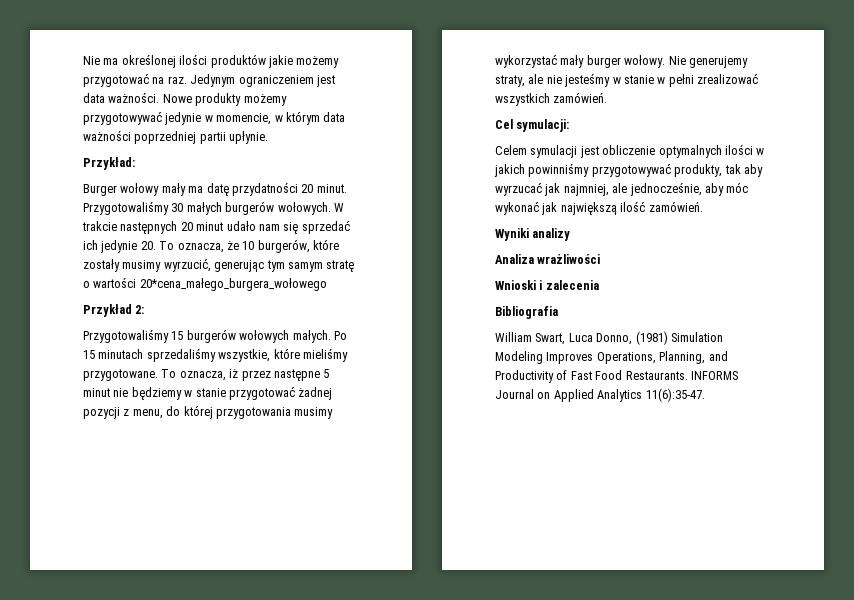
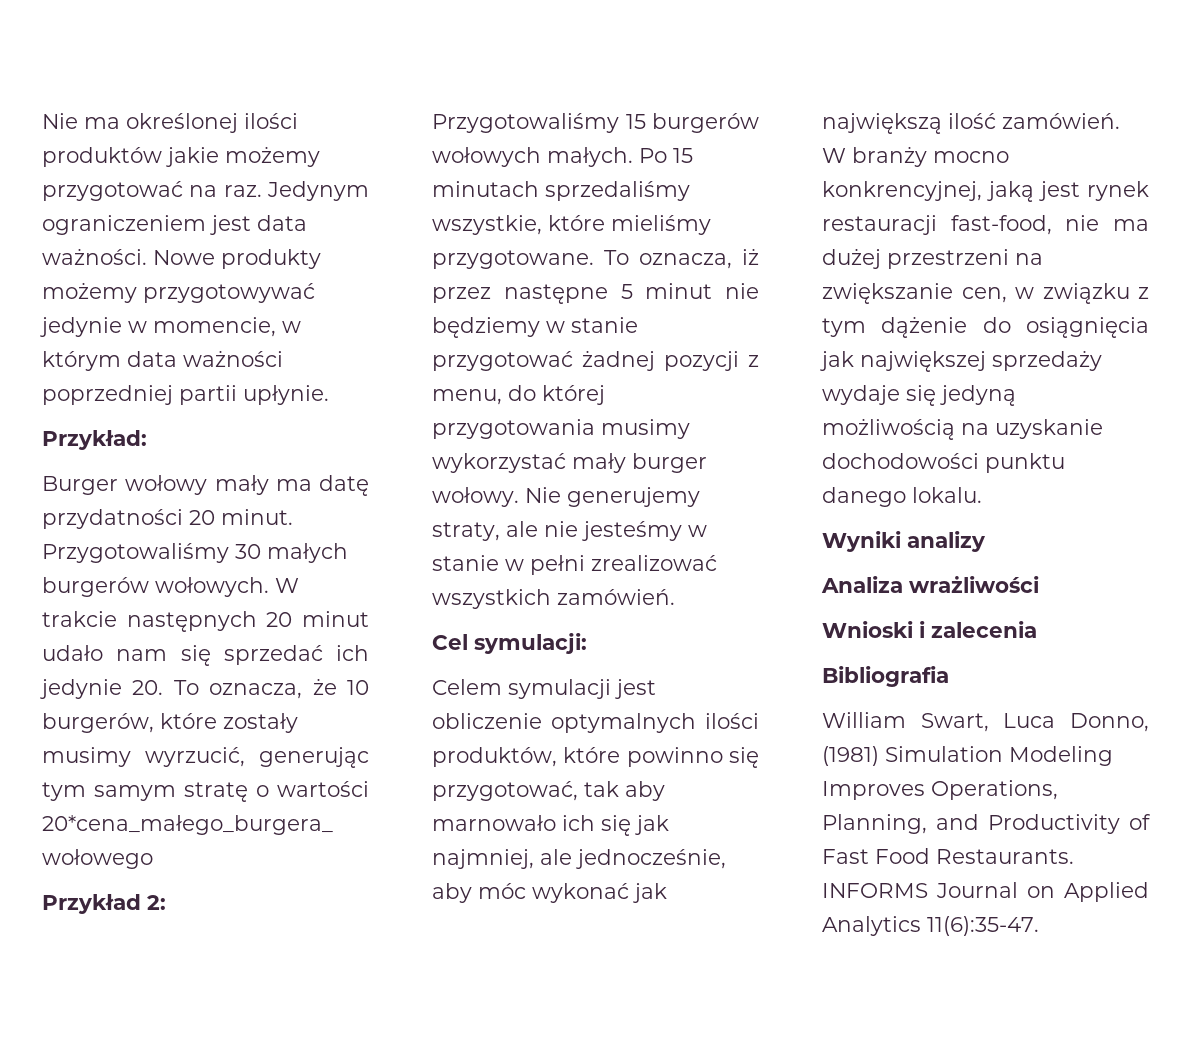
[756,148,765,155] [494,163,763,177] [495,182,542,196] w jakich powinniśmy przygotowywać produkty, tak aby wyrzucać -> [432,747,759,768] [432,781,665,801] [432,815,631,836] produktów, które powinno się przygotować, tak aby marnowało ich się
(703, 206) none -> [822,146,1009,167] [822,181,1149,202] [822,215,1149,235] [822,248,1043,269] [822,283,1149,304] [822,316,1149,338] [820,350,1102,372] [822,385,1016,406] [822,418,1103,440] [822,453,1065,473] [822,487,982,507] W branży mocno konkrencyjnej, jaką jest rynek restauracji fast-food, nie ma dużej przestrzeni na zwiększanie cen, w związku z tym dążenie do osiągnięcia jak największej sprzedaży wydaje się jedyną możliwością na uzyskanie dochodowości punktu danego lokalu.

